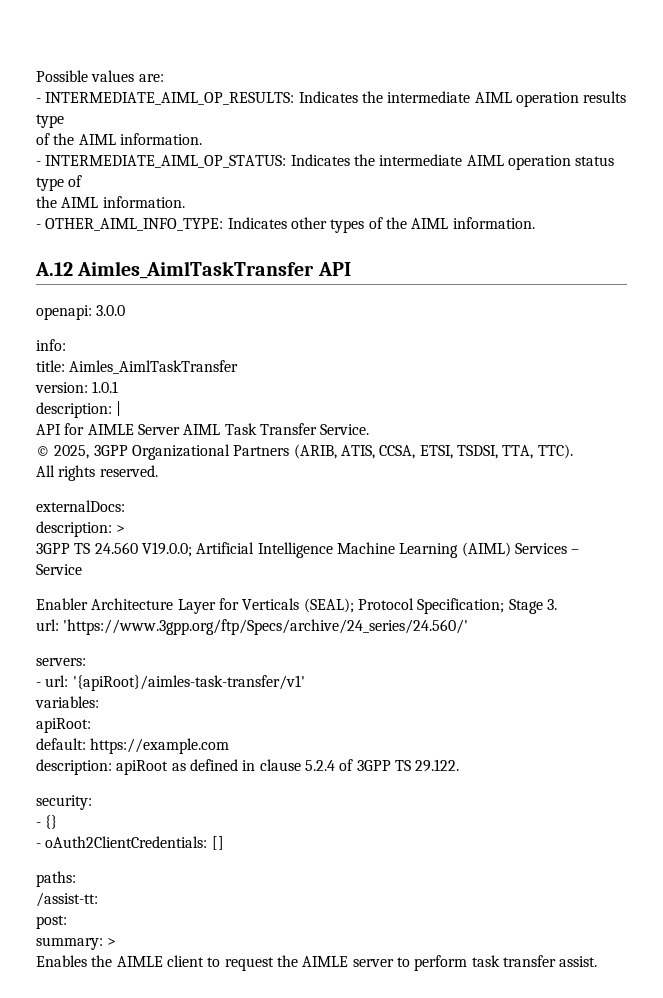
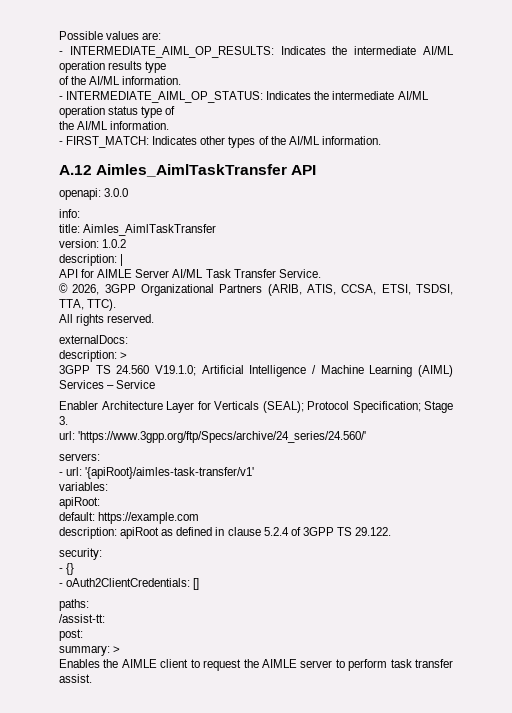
[474,92,512,103] AIML -> [423,46,455,55] AI/ML
[78,134,116,145] AIML -> [89,76,121,85] AI/ML
[466,155,504,166] AIML -> [397,91,429,100] AI/ML
[61,196,185,208] [36,218,224,231] AIML information. // - OTHER_AIML_INFO_TYPE: -> [77,121,170,130] [59,136,150,148] AI/ML information. // - FIRST_MATCH:
[411,218,449,229] AIML -> [288,136,320,145] AI/ML
[92,381,119,393] 1.0.1 -> [102,239,127,248] 1.0.2
[183,424,221,435] AIML -> [172,269,204,278] AI/ML
[54,445,90,459] 2025, -> [72,284,100,295] 2026,
[141,542,192,557] V19.0.0; -> [155,365,196,376] V19.1.0;
(333, 550) none -> [312,365,316,374] /

